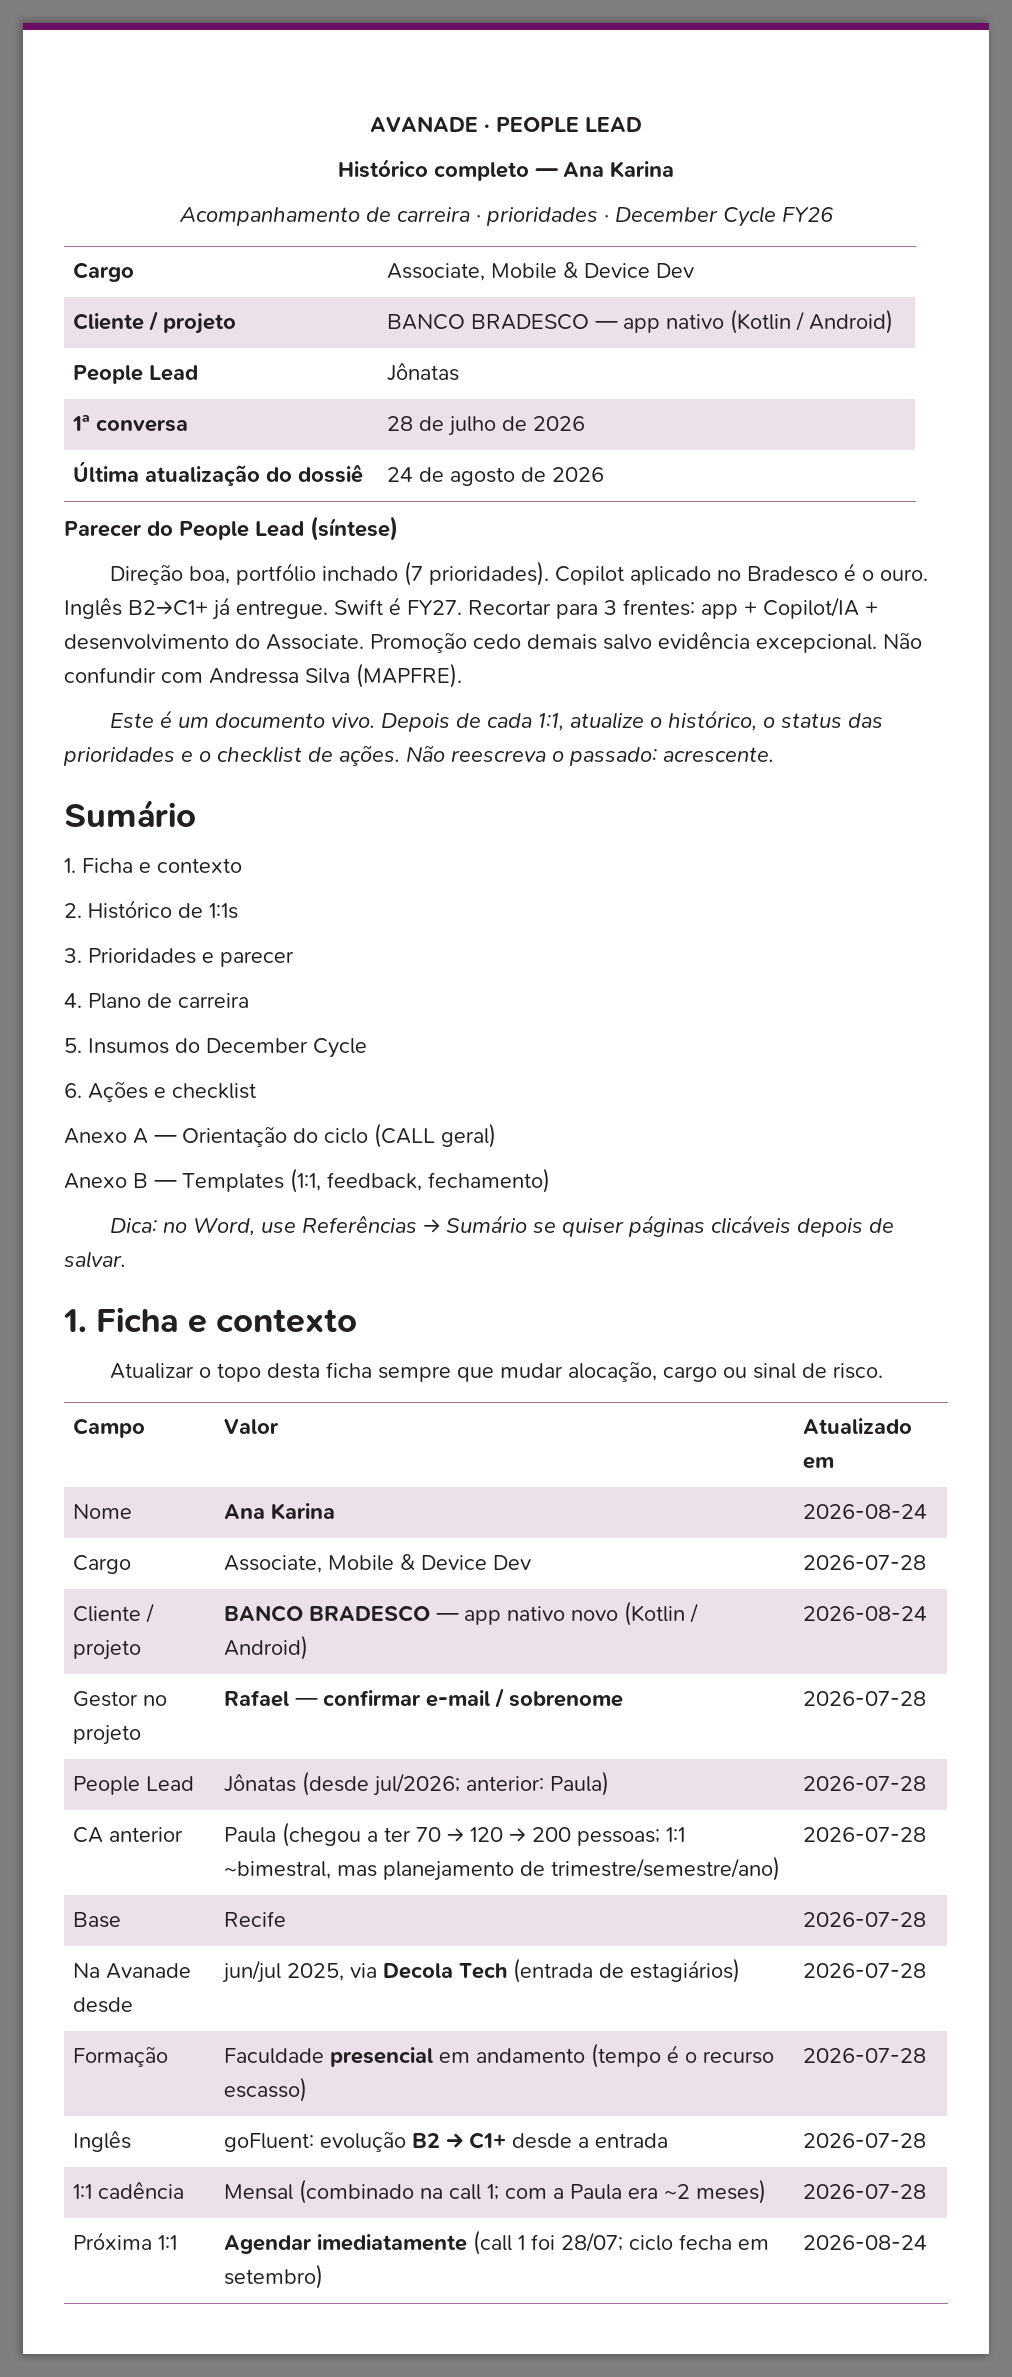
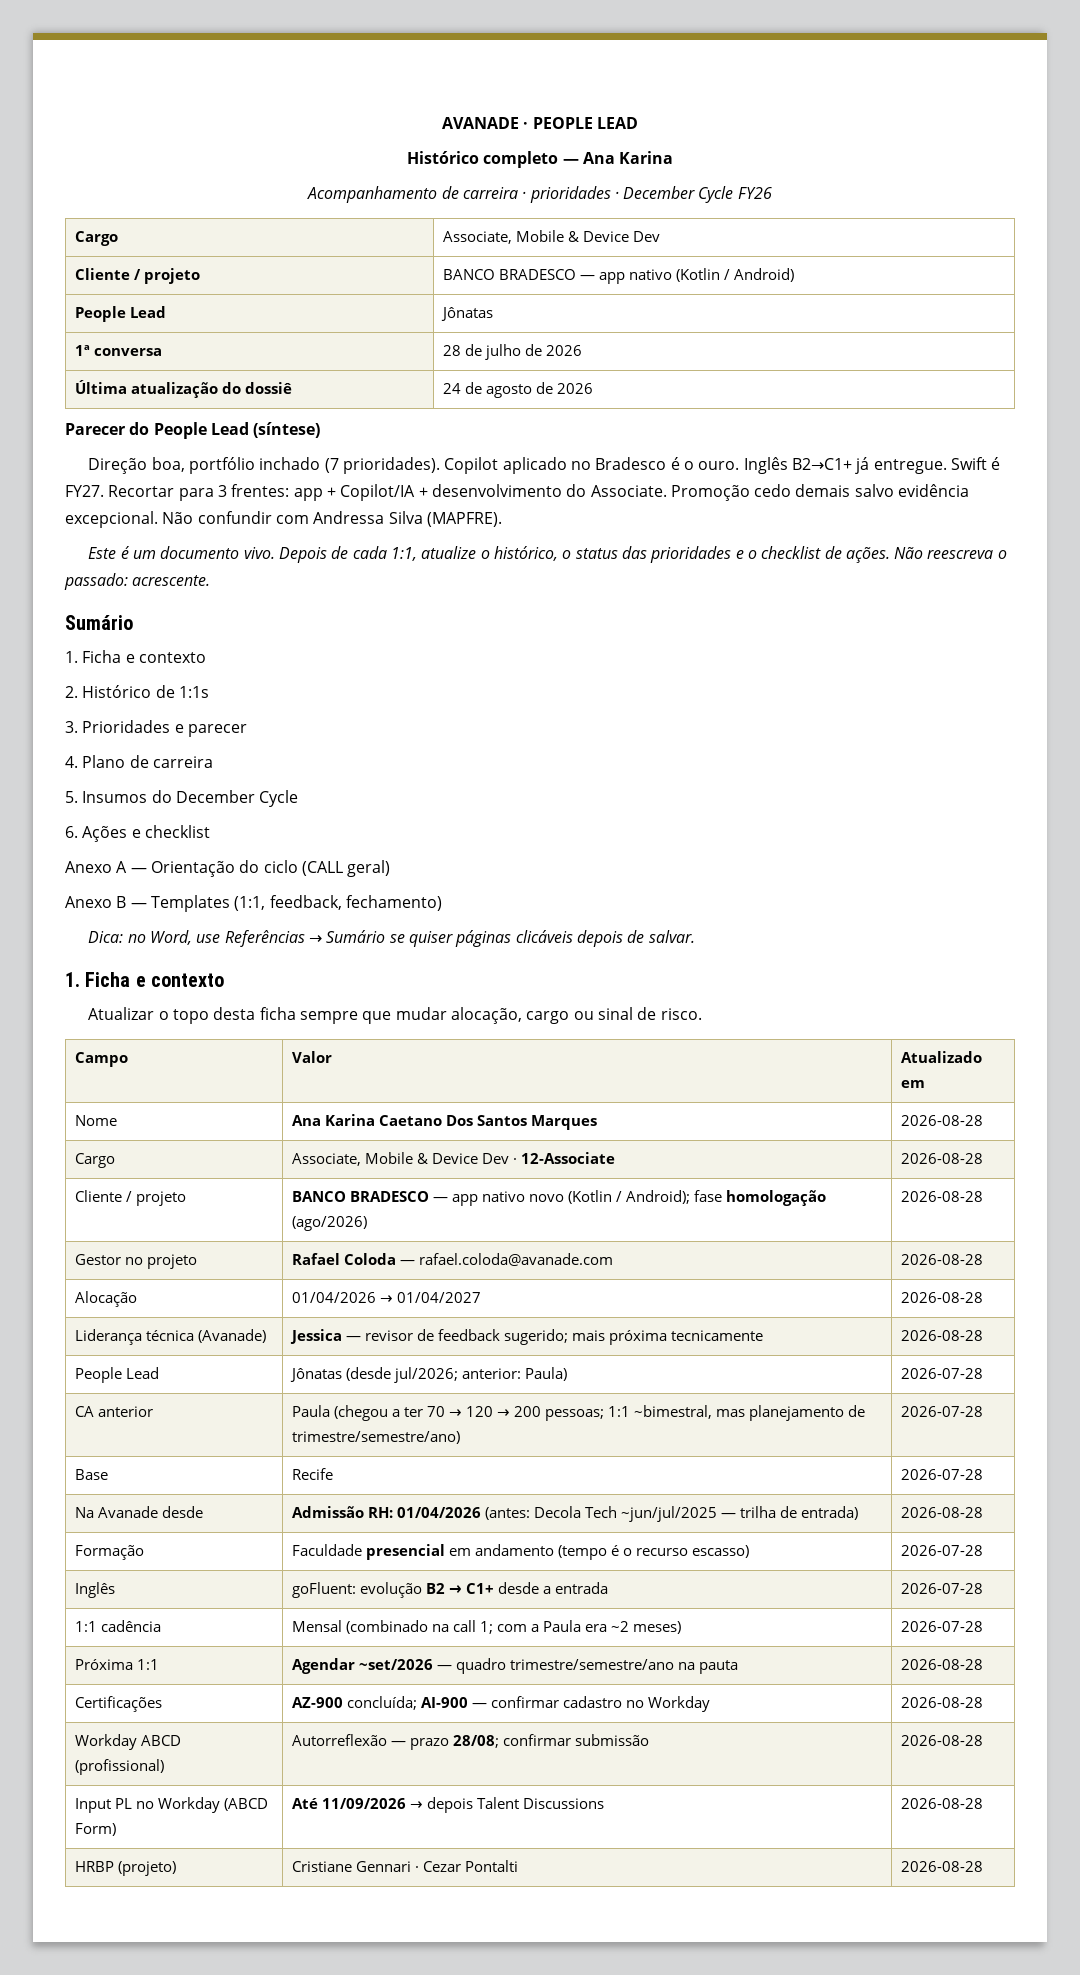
[803,1504,928,1519] [73,1555,132,1574] [224,1554,532,1573] [803,1555,927,1570] | 2026-08-24 // Cargo | Associate, Mobile & Device Dev | 2026-07-28 -> [379,1115,598,1130] [901,1115,984,1126] [75,1153,116,1168] [292,1152,616,1166] [901,1153,984,1164] Caetano Dos Santos Marques | 2026-08-28 // Cargo | Associate, Mobile & Device Dev · 12-Associate | 2026-08-28
[224,1635,309,1660] [803,1606,928,1621] Android) | 2026-08-24 -> [626,1190,827,1206] [292,1216,368,1231] [901,1191,984,1202] Android); fase homologação (ago/2026) | 2026-08-28
[295,1688,624,1708] [803,1691,927,1706] — confirmar e-mail / sobrenome | 2026-07-28 -> [344,1253,614,1266] [901,1254,984,1265] [75,1291,138,1307] [292,1292,482,1303] [901,1292,984,1303] [75,1329,267,1345] [290,1329,764,1345] [901,1330,984,1341] Coloda — rafael.coloda@avanade.com | 2026-08-28 // Alocação | 01/04/2026 → 01/04/2027 | 2026-08-28 // Liderança técnica (Avanade) | Jessica — revisor de feedback sugerido; mais próxima tecnicamente | 2026-08-28
[222,1958,741,1983] [803,1963,927,1978] jun/jul 2025, via Decola Tech (entrada de estagiários) | 2026-07-28 -> [292,1506,859,1522] [901,1507,984,1518] Admissão RH: 01/04/2026 (antes: Decola Tech ~jun/jul/2025 — trilha de entrada) | 2026-08-28
[317,2230,770,2255] [224,2264,324,2289] [803,2235,928,2250] imediatamente (call 1 foi 28/07; ciclo fecha em setembro) | 2026-08-24 -> [359,1658,739,1674] [901,1659,984,1670] [75,1696,163,1712] [292,1696,711,1712] [901,1697,984,1708] [75,1734,182,1750] [75,1759,165,1775] [292,1734,650,1750] [901,1735,984,1746] [75,1797,269,1813] [75,1823,117,1836] [292,1797,605,1813] [901,1798,984,1809] [75,1861,177,1876] [292,1860,519,1872] [901,1861,984,1872] ~set/2026 — quadro trimestre/semestre/ano na pauta | 2026-08-28 // Certificações | AZ-900 concluída; AI-900 — confirmar cadastro no Workday | 2026-08-28 // Workday ABCD (profissional) | Autorreflexão — prazo 28/08; confirmar submissão | 2026-08-28 // Input PL no Workday (ABCD Form) | Até 11/09/2026 → depois Talent Discussions | 2026-08-28 // HRBP (projeto) | Cristiane Gennari · Cezar Pontalti | 2026-08-28

